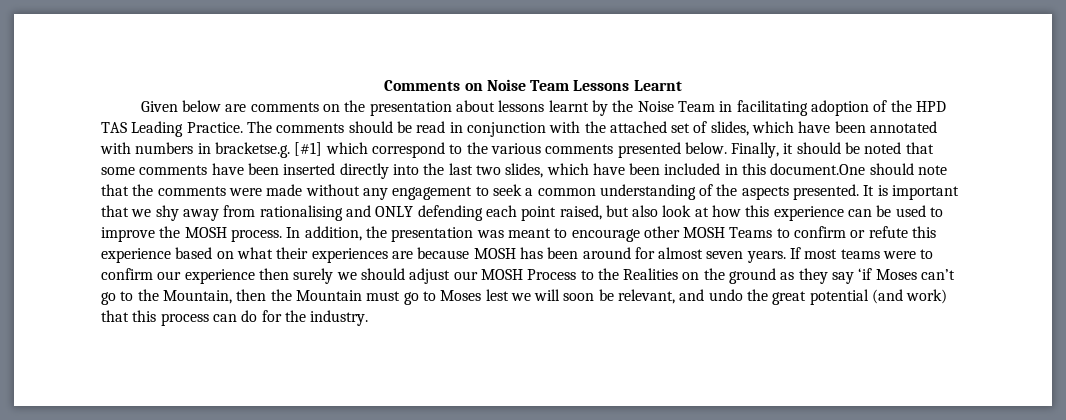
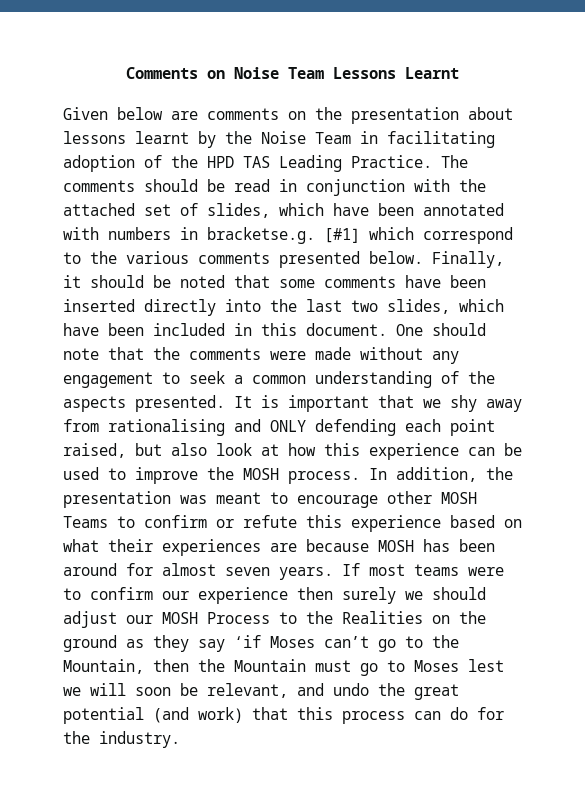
[770,163,866,175] document.One -> [306,323,423,336] document. One

